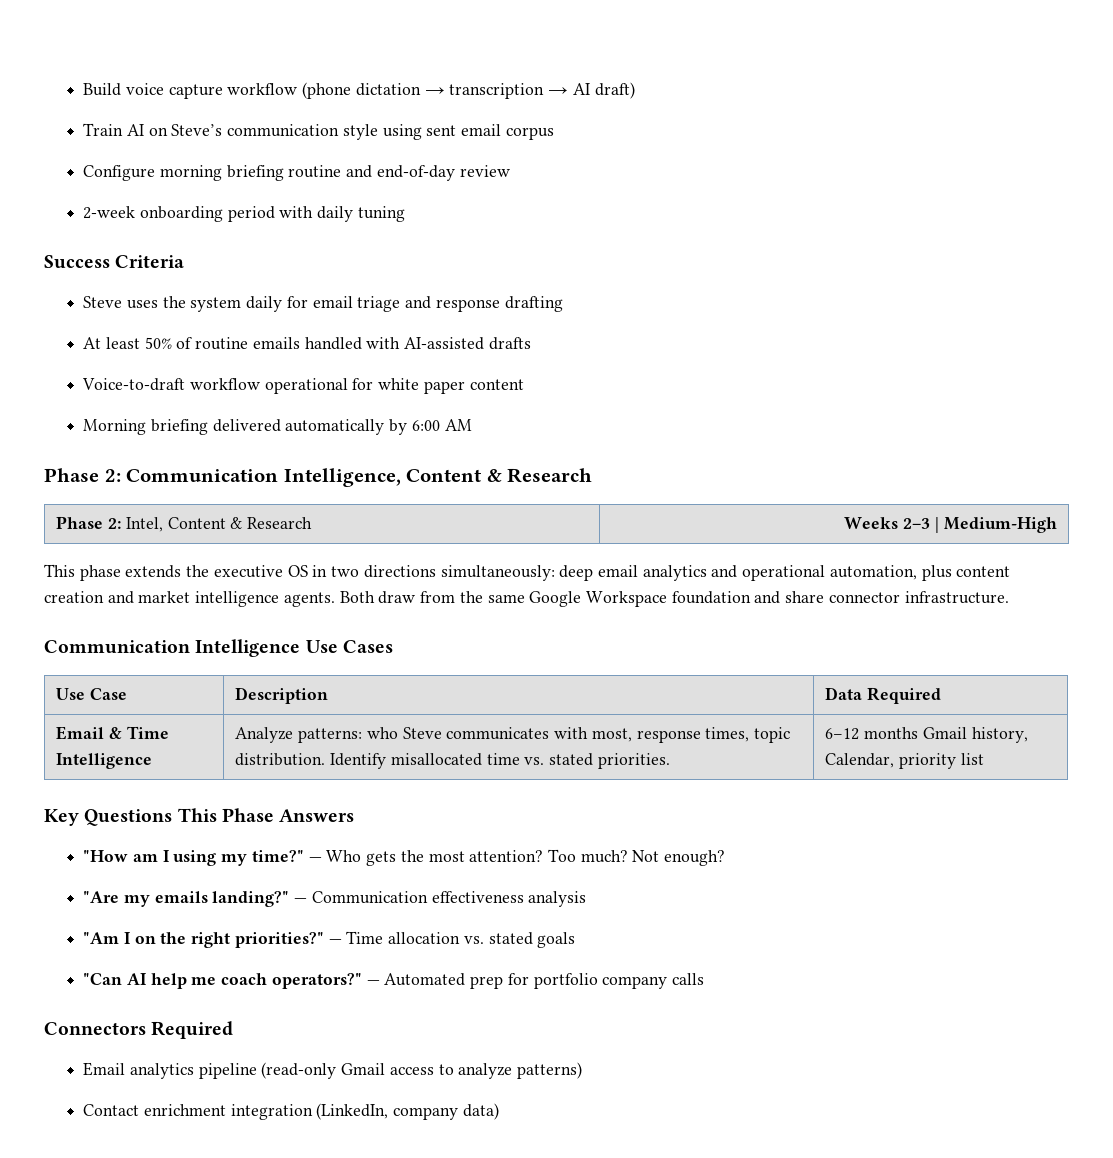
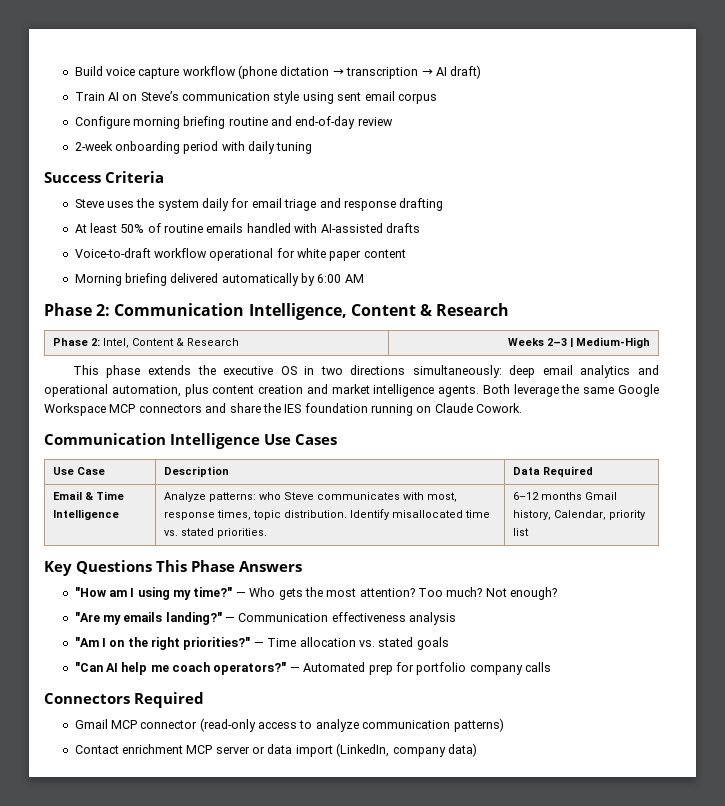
[378,591,456,604] draw from -> [513,384,559,397] leverage
[671,591,1009,604] foundation and share connector infrastructure. -> [109,403,523,416] MCP connectors and share the IES foundation running on Claude Cowork.
[83,1062,386,1079] Email analytics pipeline (read-only Gmail -> [74,718,256,732] Gmail MCP connector (read-only
(513, 1071) none -> [362,720,451,729] communication
[230,1104,313,1120] integration -> [186,744,333,757] MCP server or data import

